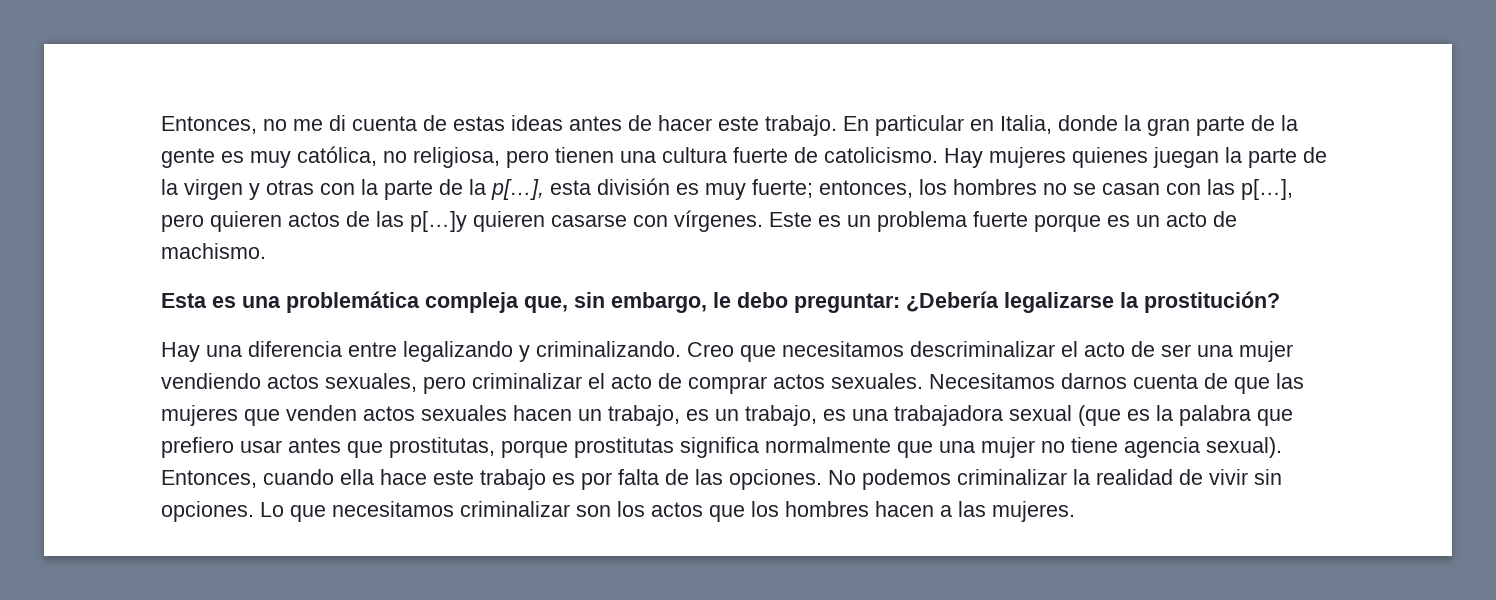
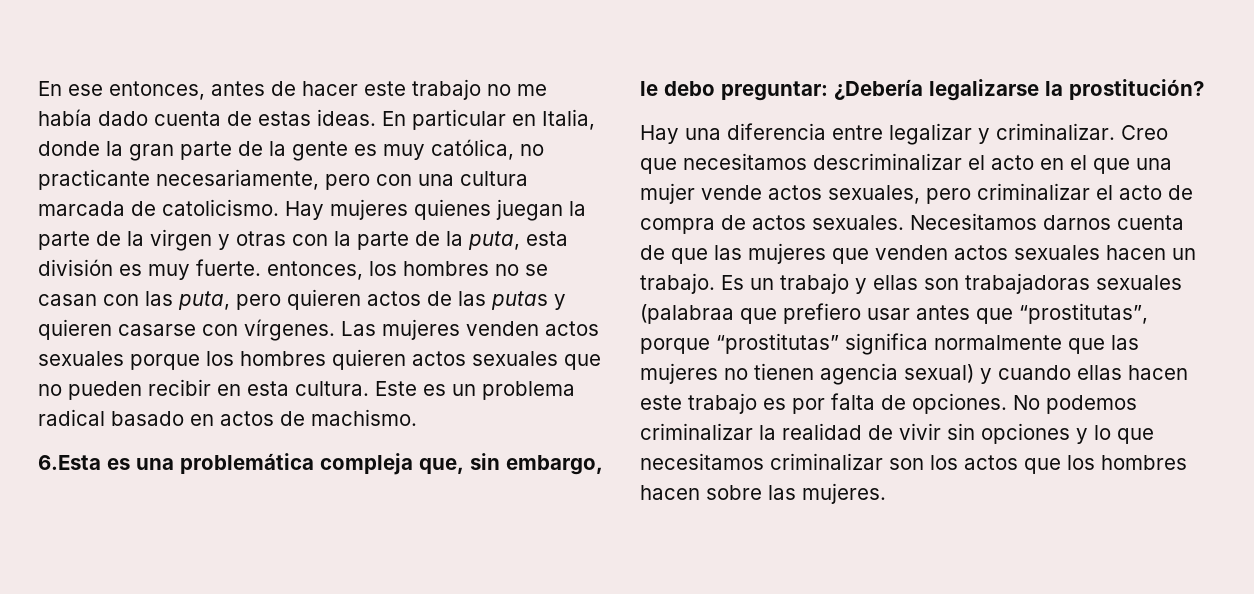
[161,115,837,136] Entonces, no me di cuenta de estas ideas antes de hacer este trabajo. -> [38,79,547,100] [38,109,376,126] En ese entonces, antes de hacer este trabajo no me había dado cuenta de estas ideas.
[413,147,614,168] religiosa, pero tienen -> [38,169,412,190] practicante necesariamente, pero con
[733,147,788,163] fuerte -> [38,201,125,216] marcada
[491,179,544,200] p[…], -> [468,231,520,250] puta,
[752,179,813,198] fuerte; -> [196,259,261,276] fuerte.
[1241,179,1293,200] p[…], -> [178,291,230,310] puta,
[410,211,467,232] p[…]y -> [491,291,566,310] putas y
[769,211,1207,232] Este es un problema fuerte porque es un acto -> [341,319,599,340] [38,349,601,370] [38,379,575,400] [38,409,274,426] Las mujeres venden actos sexuales porque los hombres quieren actos sexuales que no pueden recibir en esta cultura. Este es un problema radical basado en actos
[161,293,207,308] Esta -> [38,455,101,470] 6.Esta
[403,341,681,362] legalizando y criminalizando. -> [889,123,1115,145] legalizar y criminalizar.
[1131,341,1293,362] [161,373,261,389] de ser una mujer vendiendo -> [1040,155,1172,174] [640,183,762,204] en el que una mujer vende
[688,376,767,394] comprar -> [640,215,746,234] compra de
[608,405,1251,426] trabajo, es un trabajo, es una trabajadora sexual (que es la palabra -> [640,273,1182,294] [640,304,734,324] trabajo. Es un trabajo y ellas son trabajadoras sexuales (palabraa
[389,437,1282,458] [161,469,427,488] prostitutas, porque prostitutas significa normalmente que una mujer no tiene agencia sexual). Entonces, cuando ella hace -> [1019,303,1148,324] [640,333,1139,355] [640,363,1188,385] “prostitutas”, porque “prostitutas” significa normalmente que las mujeres no tienen agencia sexual) y cuando ellas hacen
[695,469,723,485] las -> (906, 402) none
[161,501,284,522] opciones. Lo -> [981,423,1111,444] opciones y lo
[940,505,952,517] a -> [706,485,762,500] sobre

